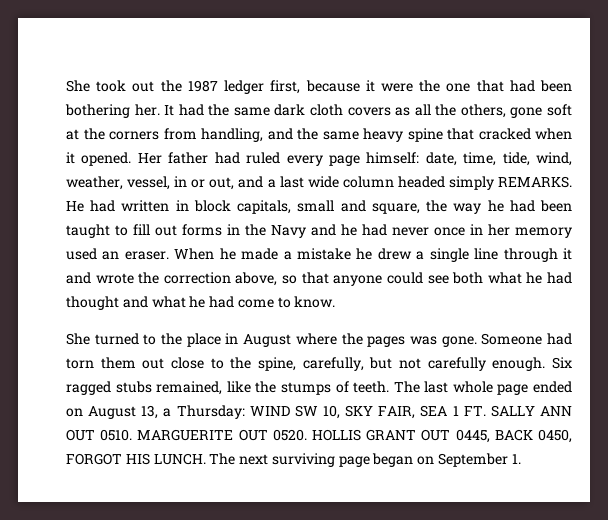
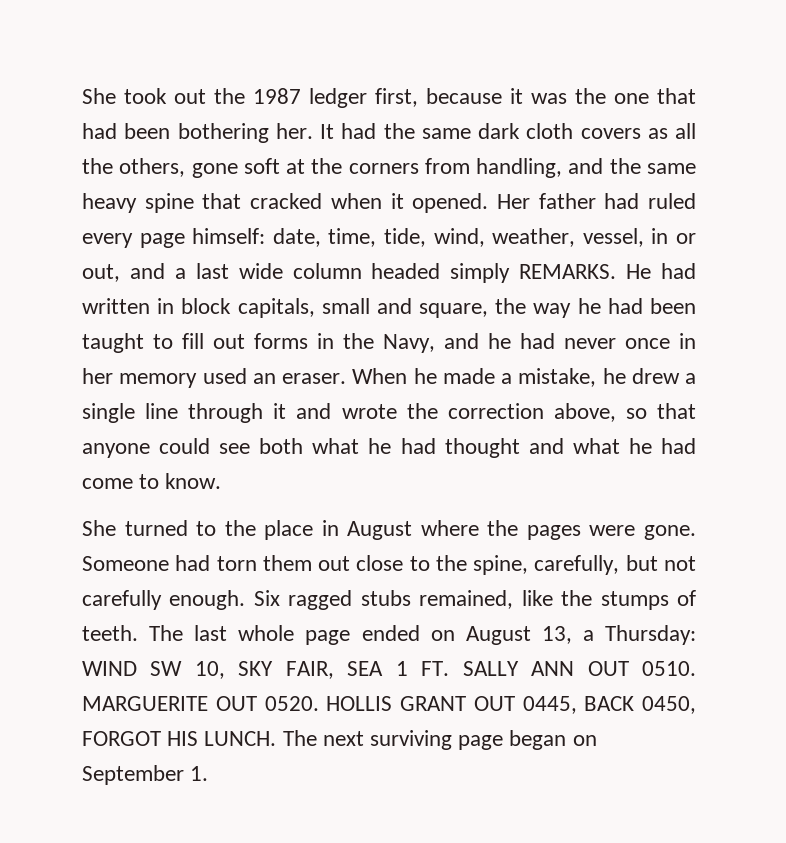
[380,83,413,92] were -> [531,93,567,104] was
[271,225,306,238] Navy -> [383,334,435,353] Navy,
[296,248,351,260] mistake -> [518,368,597,387] mistake,
[409,336,437,345] was -> [589,525,636,536] were

